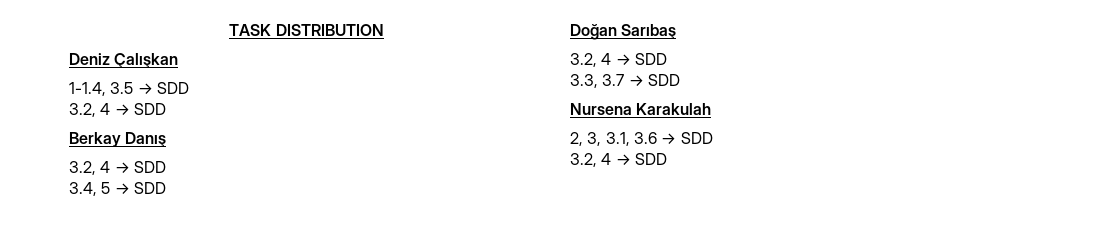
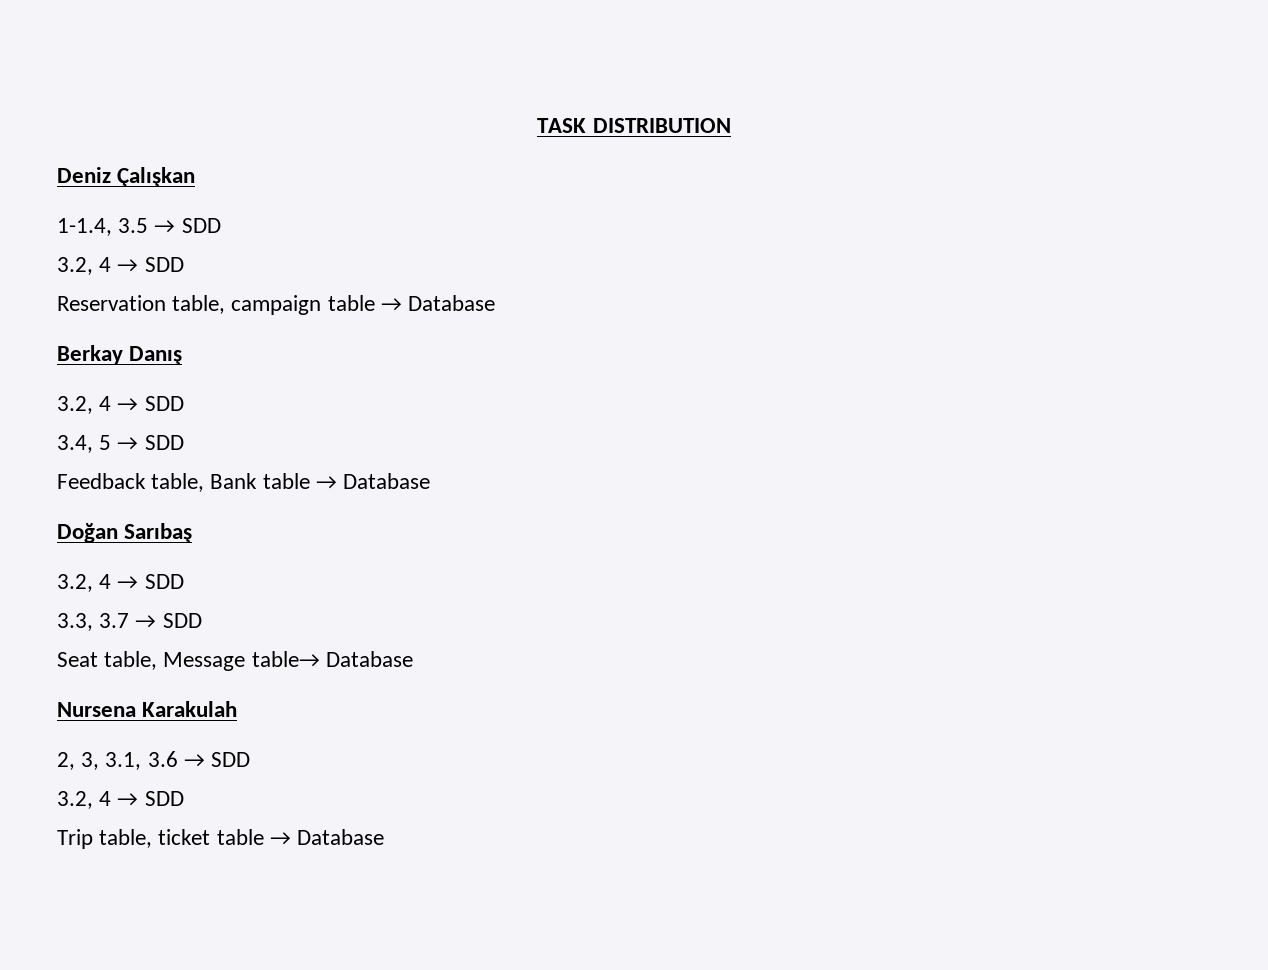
(166, 109) none -> [57,295,496,315] // Reservation table, campaign table → Database
(166, 188) none -> [57,473,431,492] // Feedback table, Bank table → Database
(680, 80) none -> [57,651,413,671] // Seat table, Message table→ Database
(667, 159) none -> [57,829,385,849] // Trip table, ticket table → Database

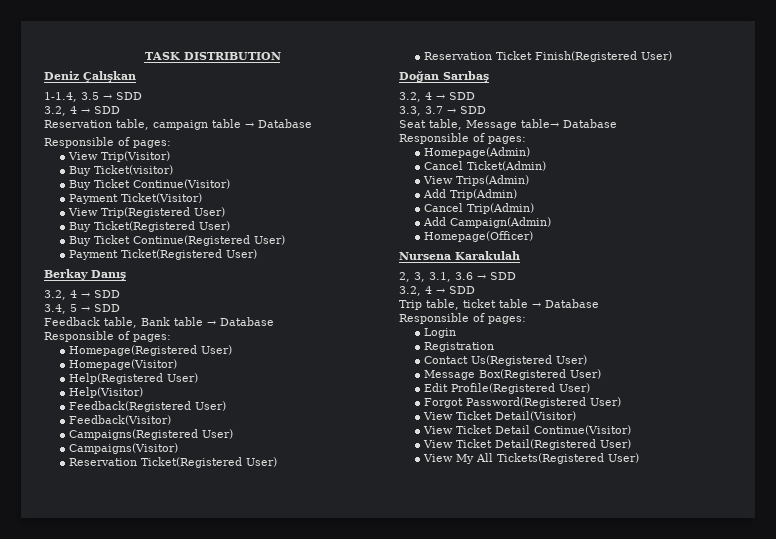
(496, 303) none -> [44,137,171,148] [68,151,171,162] [69,165,174,176] [69,179,231,190] [69,193,203,204] [68,207,226,218] [69,221,231,232] [69,235,286,246] [69,249,258,260] // Responsible of pages: // View Trip(Visitor) // Buy Ticket(visitor) // Buy Ticket Continue(Visitor) // Payment Ticket(Visitor) // View Trip(Registered User) // Buy Ticket(Registered User) // Buy Ticket Continue(Registered User) // Payment Ticket(Registered User)
(431, 481) none -> [44,331,171,342] [69,345,233,356] [69,359,178,370] [69,373,199,384] [69,387,144,398] [69,401,227,412] [69,415,172,425] [69,429,234,440] [69,443,179,454] [69,457,278,468] [424,51,673,62] // Responsible of pages: // Homepage(Registered User) // Homepage(Visitor) // Help(Registered User) // Help(Visitor) // Feedback(Registered User) // Feedback(Visitor) // Campaigns(Registered User) // Campaigns(Visitor) // Reservation Ticket(Registered User) // Reservation Ticket Finish(Registered User)
(413, 659) none -> [399,133,526,144] [424,147,531,158] [424,161,547,171] [423,175,530,186] [423,189,518,200] [424,203,535,214] [423,217,552,228] [424,231,534,242] // Responsible of pages: // Homepage(Admin) // Cancel Ticket(Admin) // View Trips(Admin) // Add Trip(Admin) // Cancel Trip(Admin) // Add Campaign(Admin) // Homepage(Officer)
(385, 837) none -> [399,313,526,324] [424,328,457,338] [424,342,495,352] [424,355,588,366] [424,369,602,380] [424,383,591,394] [424,397,622,408] [423,411,577,421] [423,425,632,435] [423,439,632,450] [423,453,640,464] // Responsible of pages: // Login // Registration // Contact Us(Registered User) // Message Box(Registered User) // Edit Profile(Registered User) // Forgot Password(Registered User) // View Ticket Detail(Visitor) // View Ticket Detail Continue(Visitor) // View Ticket Detail(Registered User) // View My All Tickets(Registered User)

